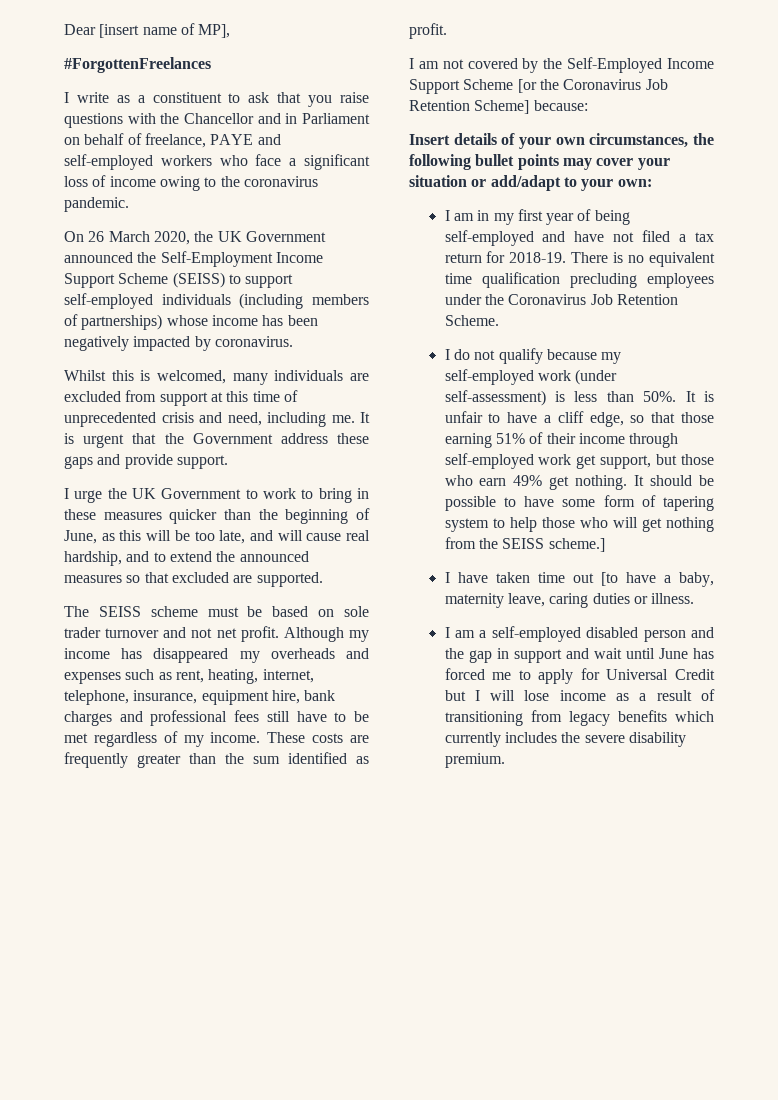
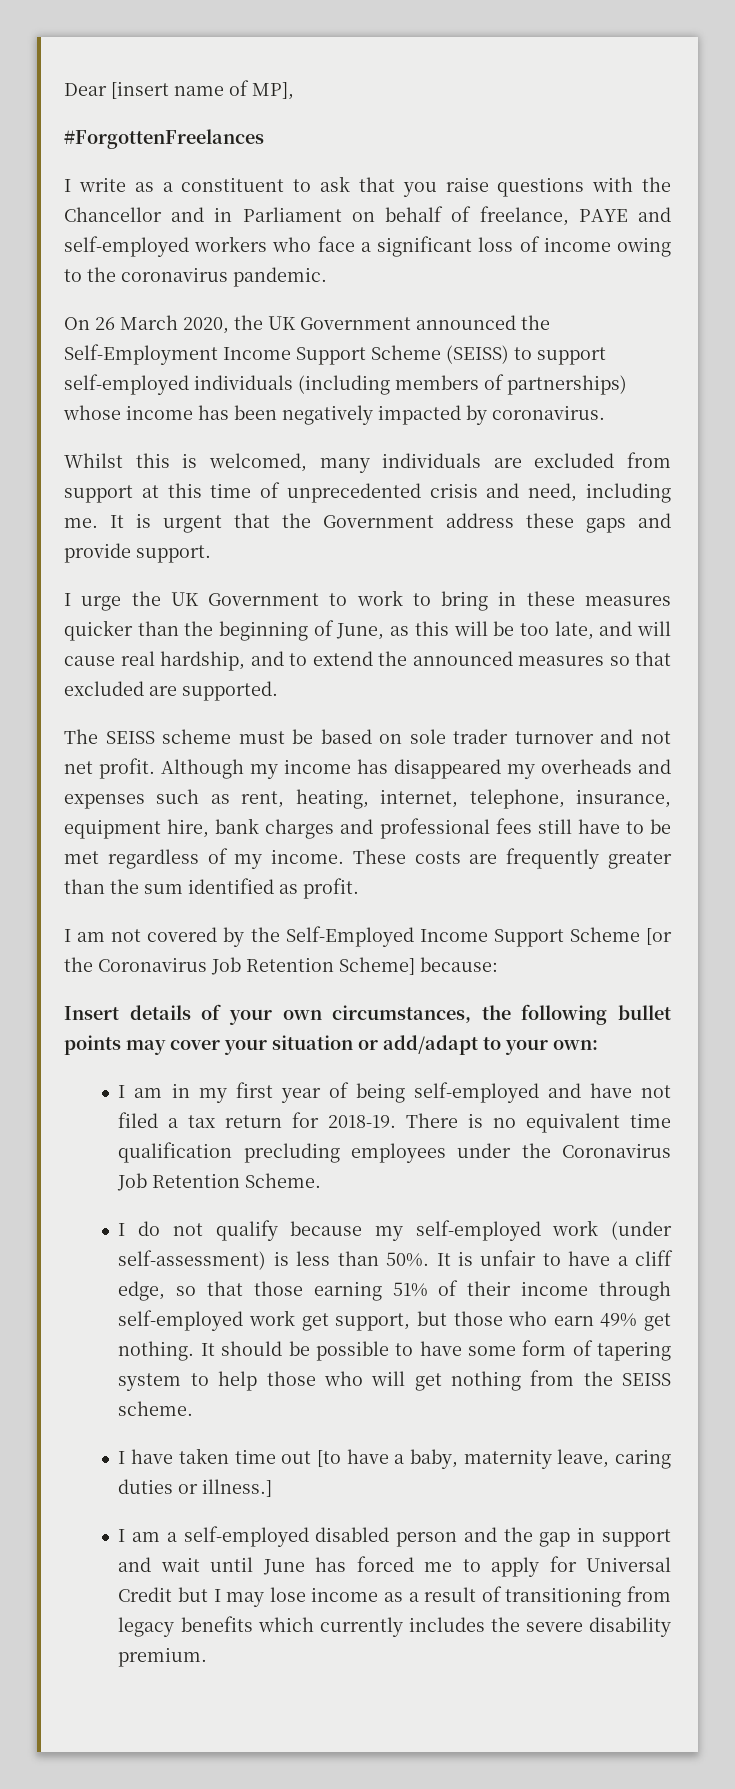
[548,538,605,552] scheme.] -> [118,1401,194,1416] scheme.
[651,593,695,604] illness. -> [202,1479,273,1497] illness.]
[490,690,516,701] will -> [226,1592,265,1607] may

